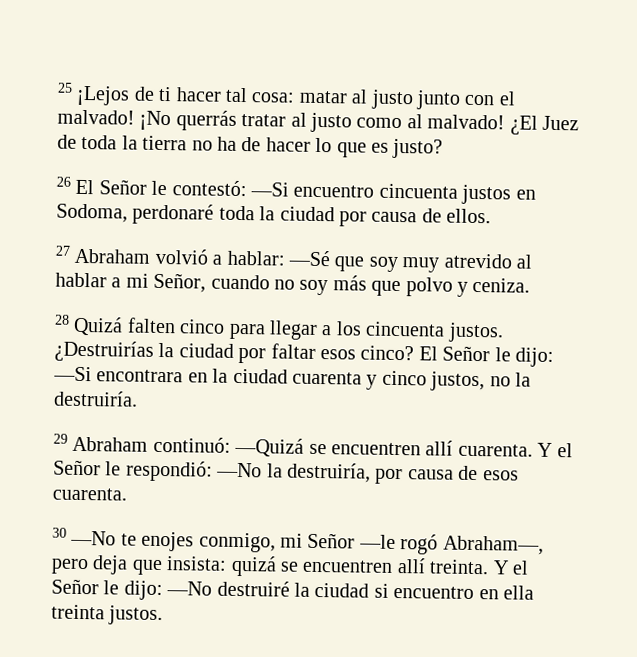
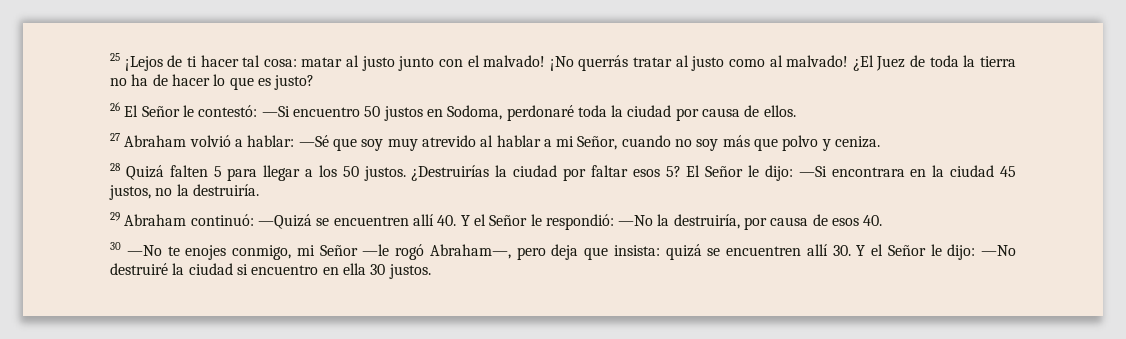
[378,183,458,199] cincuenta -> [364,106,381,117] 50
[179,319,226,334] cinco -> [213,166,222,177] 5
[365,321,446,337] cincuenta -> [342,166,359,177] 50
[360,345,415,361] cinco? -> [665,166,681,177] 5?
[292,370,427,390] cuarenta y cinco -> [999,166,1016,177] 45
[457,443,533,457] cuarenta. -> [437,215,457,226] 40.
[52,487,127,501] cuarenta. -> [863,215,883,226] 40.
[429,559,490,575] treinta. -> [832,245,851,256] 30.
[51,604,105,620] treinta -> [370,264,386,275] 30

